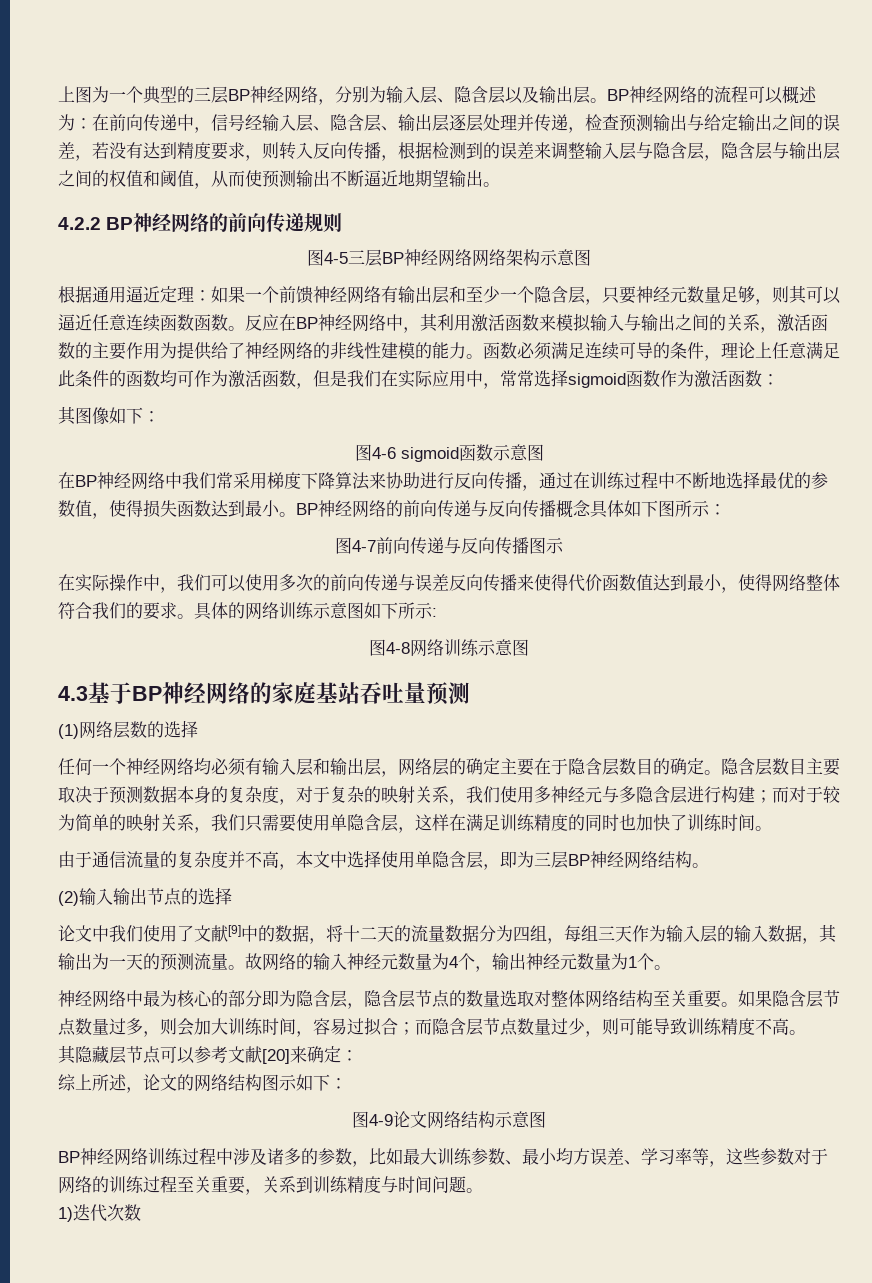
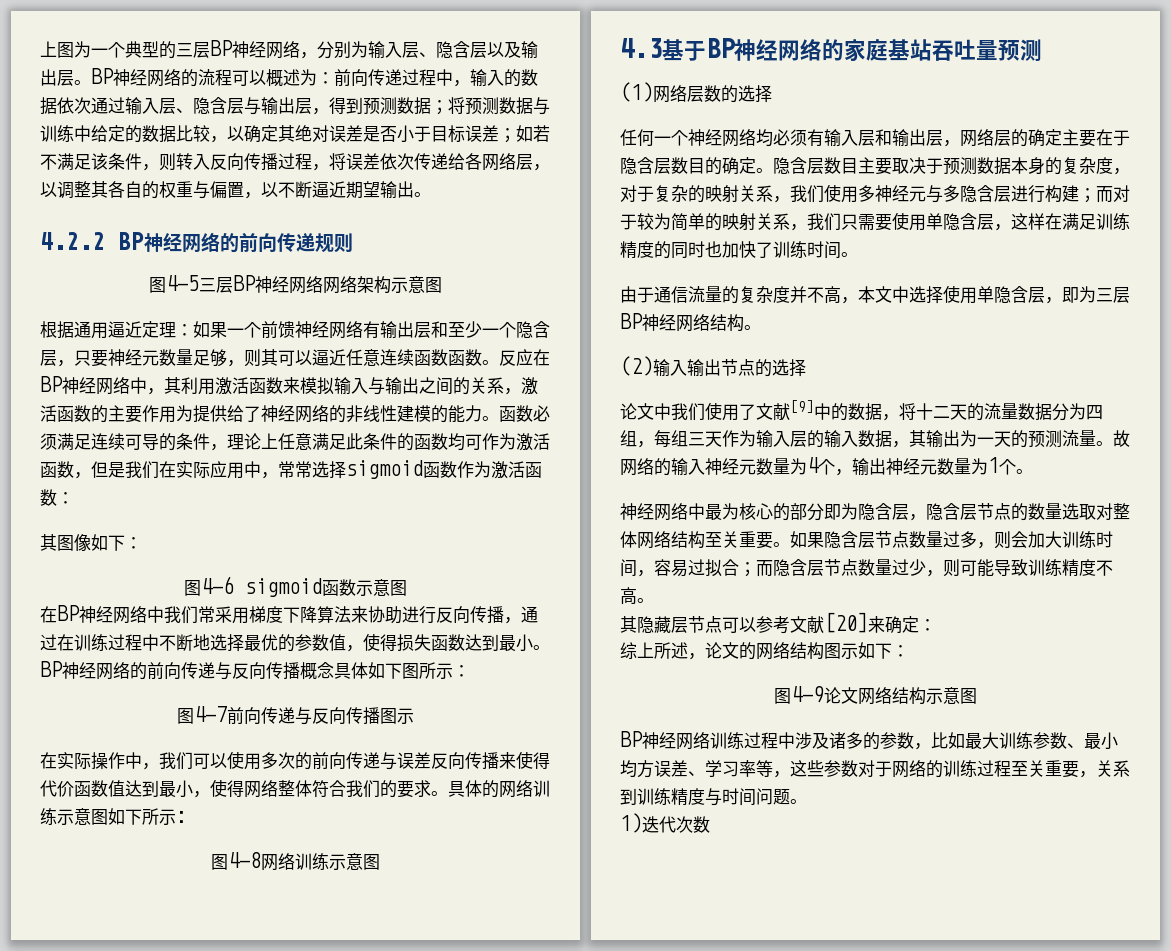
[92,114,840,133] [58,142,840,161] [58,170,330,189] 在前向传递中，信号经输入层、隐含层、输出层逐层处理并传递，检查预测输出与给定输出之间的误差，若没有达到精度要求，则转入反向传播，根据检测到的误差来调整输入层与隐含层，隐含层与输出层之间的权值和阈值，从而使预测输出 -> [334,69,538,87] [40,97,550,115] [40,125,550,143] [40,153,550,171] [40,181,278,199] 前向传递过程中，输入的数据依次通过输入层、隐含层与输出层，得到预测数据；将预测数据与训练中给定的数据比较，以确定其绝对误差是否小于目标误差；如若不满足该条件，则转入反向传播过程，将误差依次传递给各网络层，以调整其各自的权重与偏置，以
[398,170,415,187] 地 -> (346, 189) none

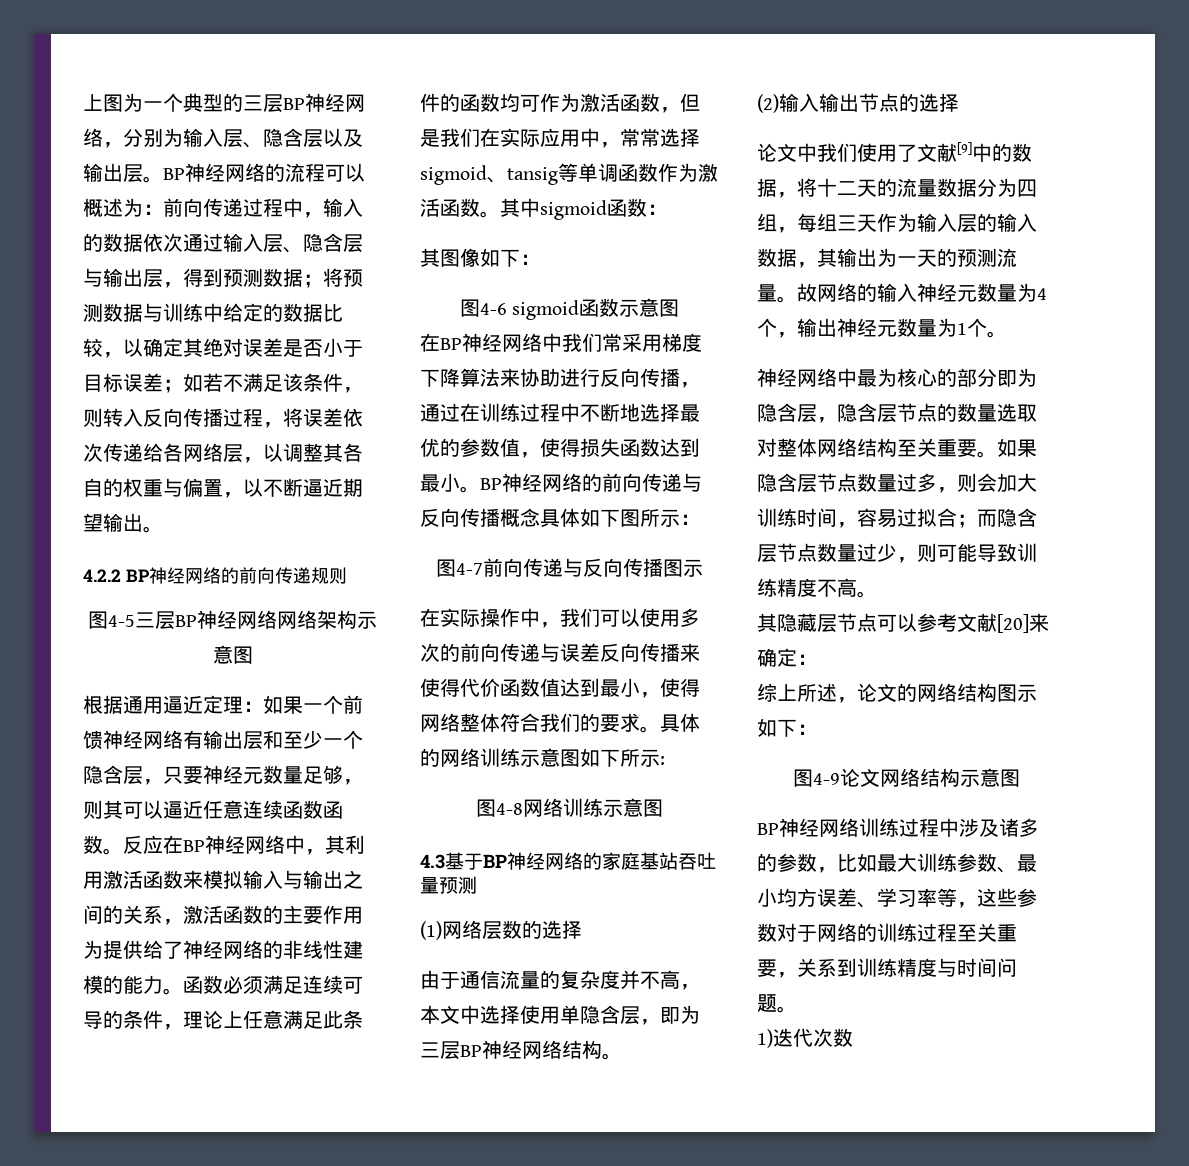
(423, 469) none -> [487,163,618,185] 、tansig等单调
(57, 497) none -> [480,198,647,220] 。其中sigmoid函数
[620,129,1130,147] [620,157,1130,175] [620,184,1130,203] [620,212,1130,231] [620,241,858,259] // 任何一个神经网络均必须有输入层和输出层，网络层的确定主要在于隐含层数目的确定。隐含层数目主要取决于预测数据本身的复杂度，对于复杂的映射关系，我们使用多神经元与多隐含层进行构建；而对于较为简单的映射关系，我们只需要使用单隐含层，这样在满足训练精度的同时也加快了训练时间。 -> (582, 929) none

